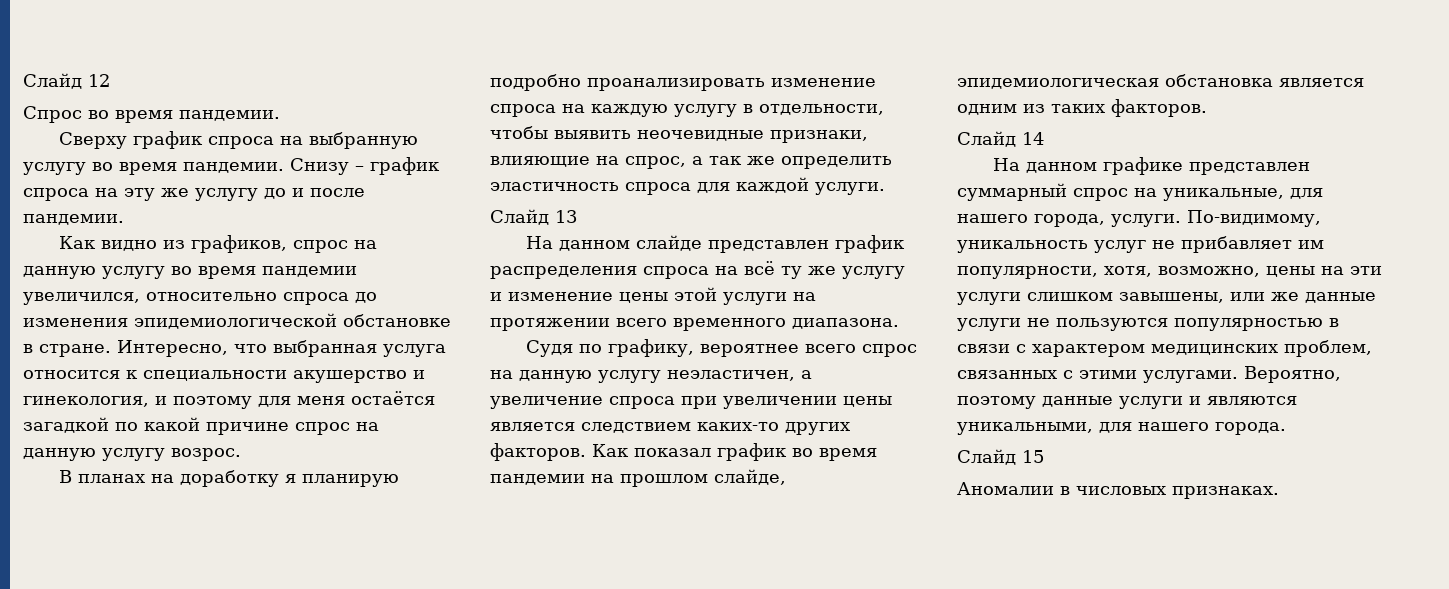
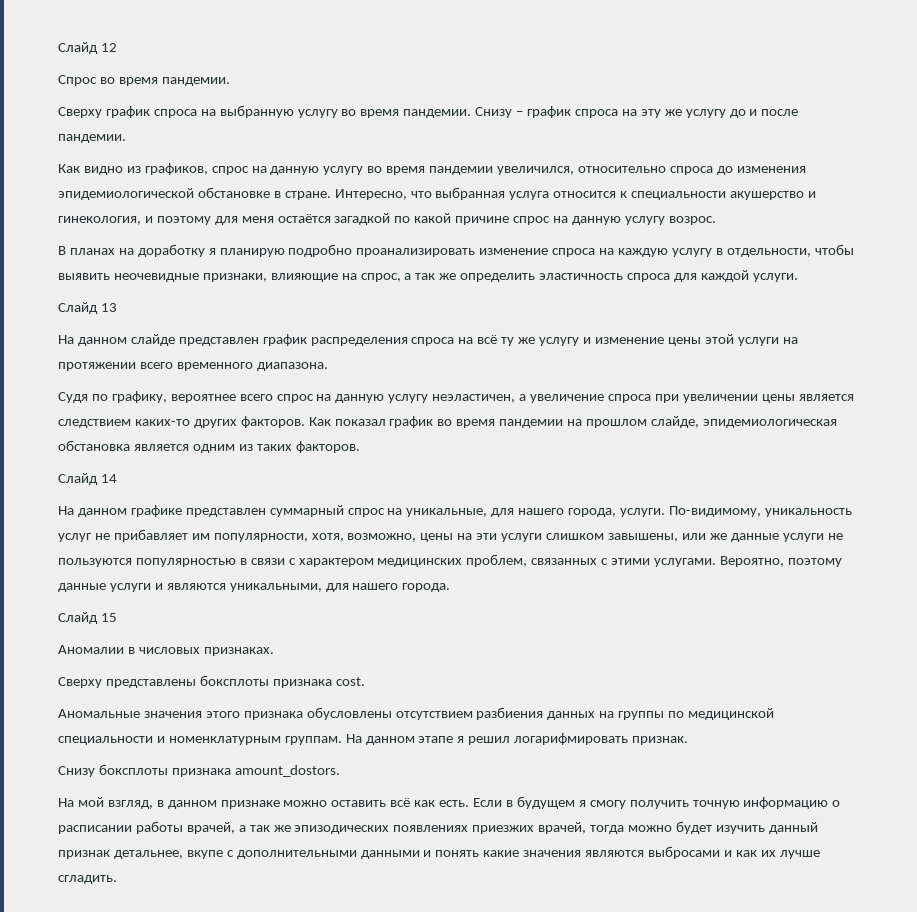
(1279, 492) none -> [58,675,365,688] [58,707,775,720] [58,733,689,745] [58,764,340,777] [58,796,841,809] [58,821,818,834] [58,846,820,859] [58,875,117,884] // Сверху представлены боксплоты признака cost. // Аномальные значения этого признака обусловлены отсутствием разбиения данных на группы по медицинской специальности и номенклатурным группам. На данном этапе я решил логарифмировать признак. // Снизу боксплоты признака amount_dostors. // На мой взгляд, в данном признаке можно оставить всё как есть. Если в будущем я смогу получить точную информацию о расписании работы врачей, а так же эпизодических появлениях приезжих врачей, тогда можно будет изучить данный признак детальнее, вкупе с дополнительными данными и понять какие значения являются выбросами и как их лучше сгладить.

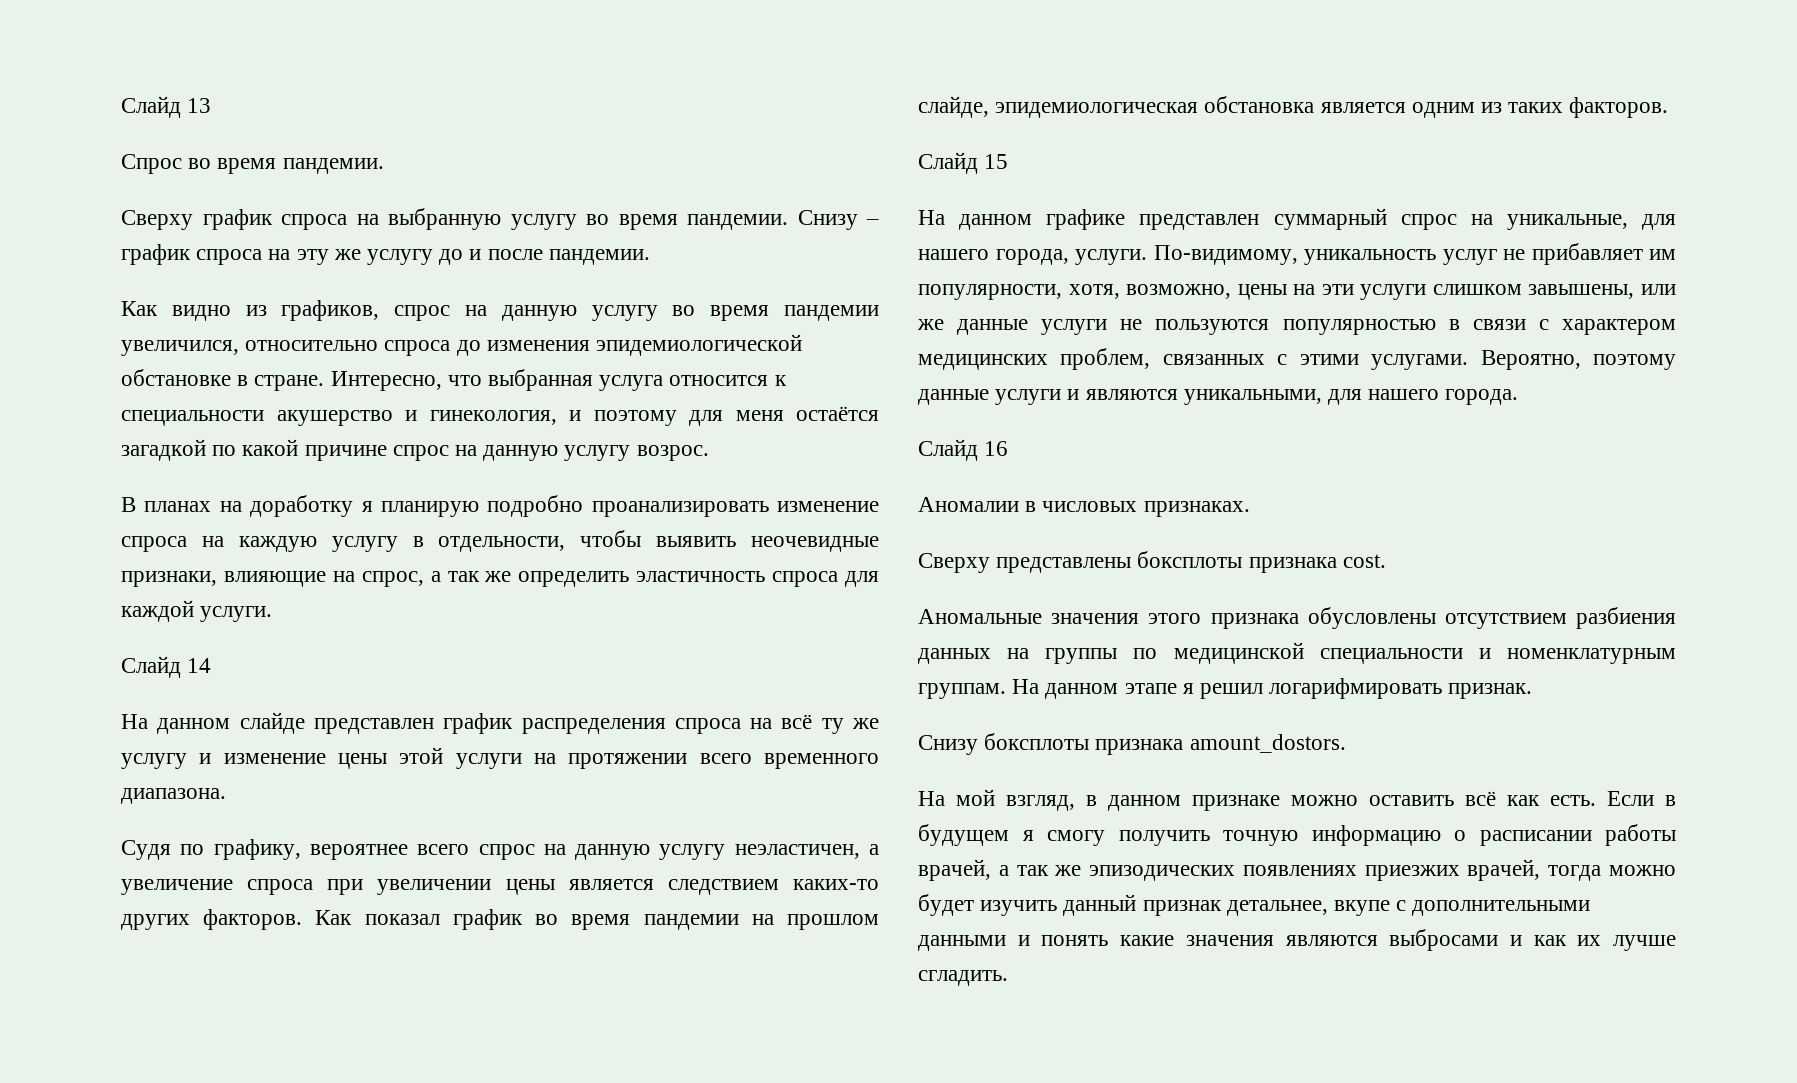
[58,42,117,54] Слайд 12 -> [121,96,212,118] Слайд 13
[100,303,117,312] 13 -> [187,658,212,673] 14
[100,474,117,483] 14 -> [984,154,1009,169] 15
[100,613,117,622] 15 -> [984,441,1009,456] 16

